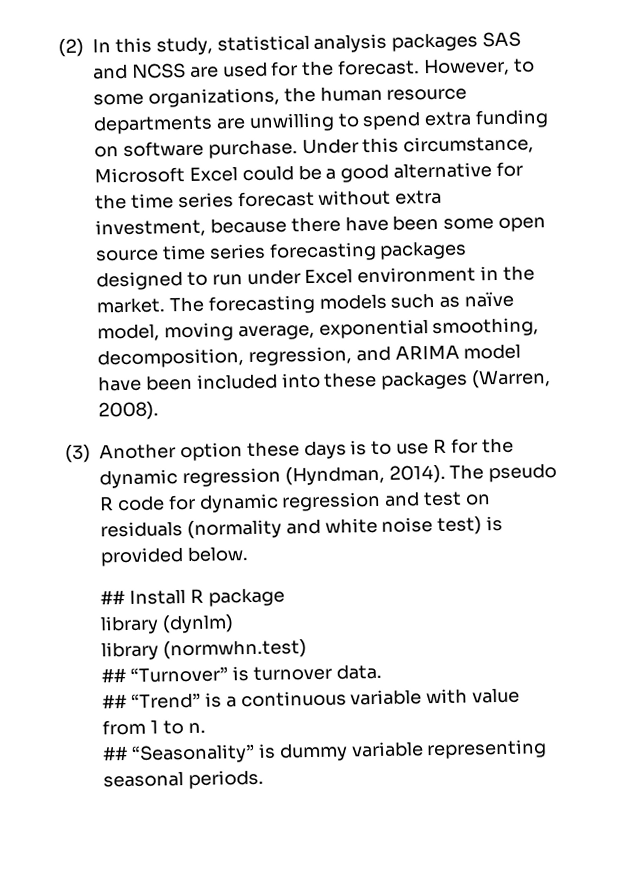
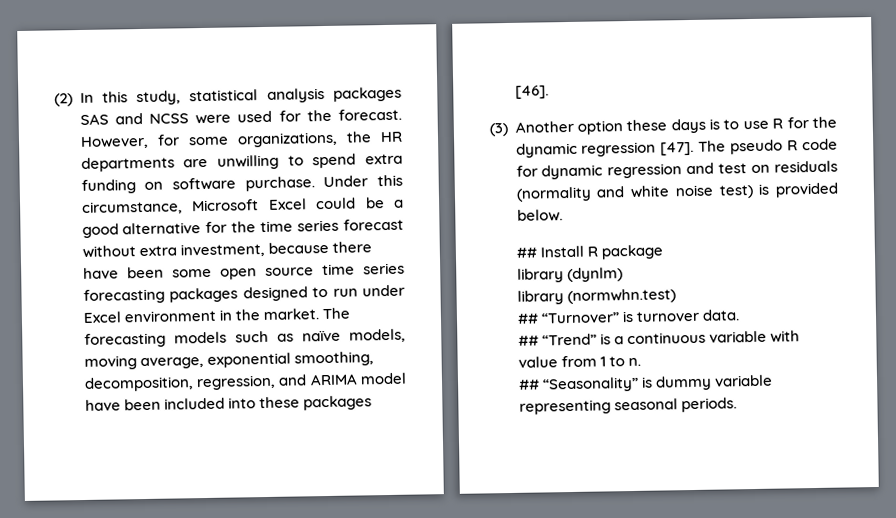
[189,66,219,78] are -> [195,114,232,125] were
[512,58,535,73] to -> [156,134,180,146] for
[319,85,468,102] human resource -> [380,131,403,143] HR
[97,323,160,342] model, -> [349,328,406,343] models,
[471,369,552,389] [98,401,159,421] (Warren, 2008). -> [514,85,549,99] [46].
[284,464,446,486] (Hyndman, 2014). -> [660,141,695,156] [47].

